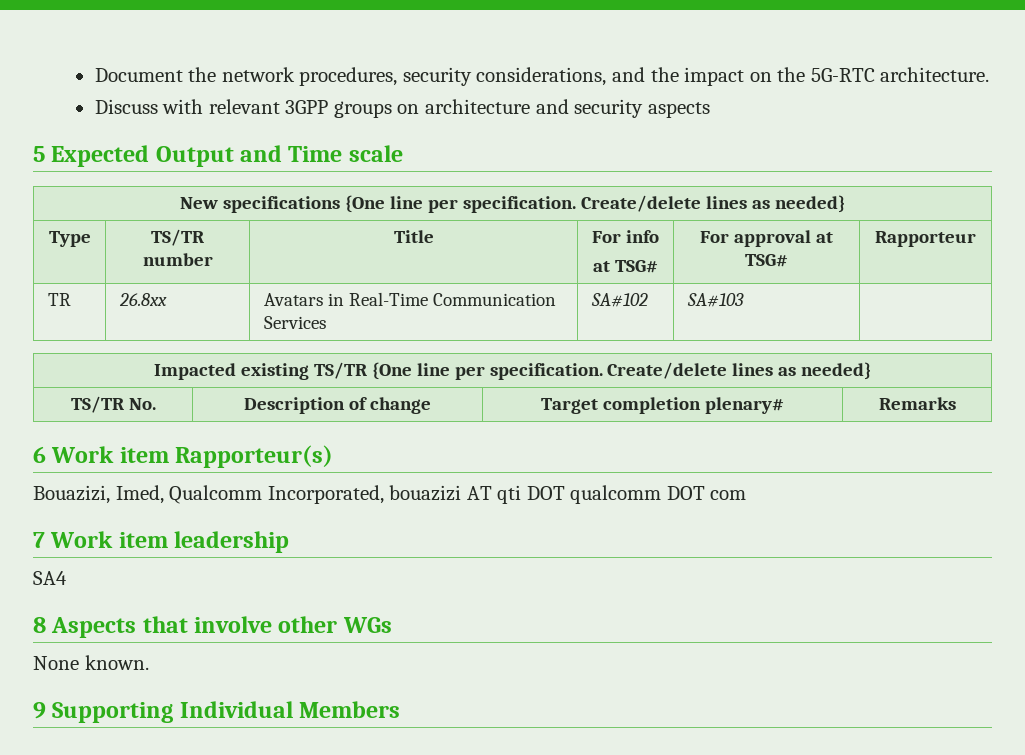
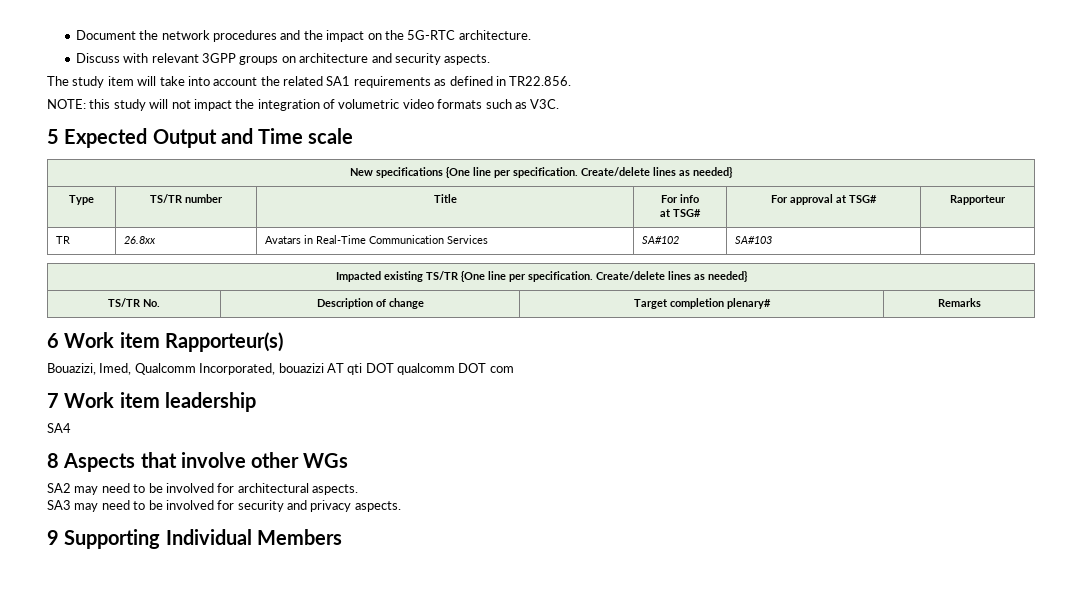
[299,67,607,86] procedures, security considerations, -> [213,30,278,42] procedures
[647,102,710,118] aspects -> [444,54,491,65] [47,76,572,88] [47,99,560,111] aspects. // The study item will take into account the related SA1 requirements as defined in TR22.856. // NOTE: this study will not impact the integration of volumetric video formats such as V3C.
[33,655,149,670] None known. -> [47,483,358,495] [47,500,401,512] SA2 may need to be involved for architectural aspects. // SA3 may need to be involved for security and privacy aspects.

